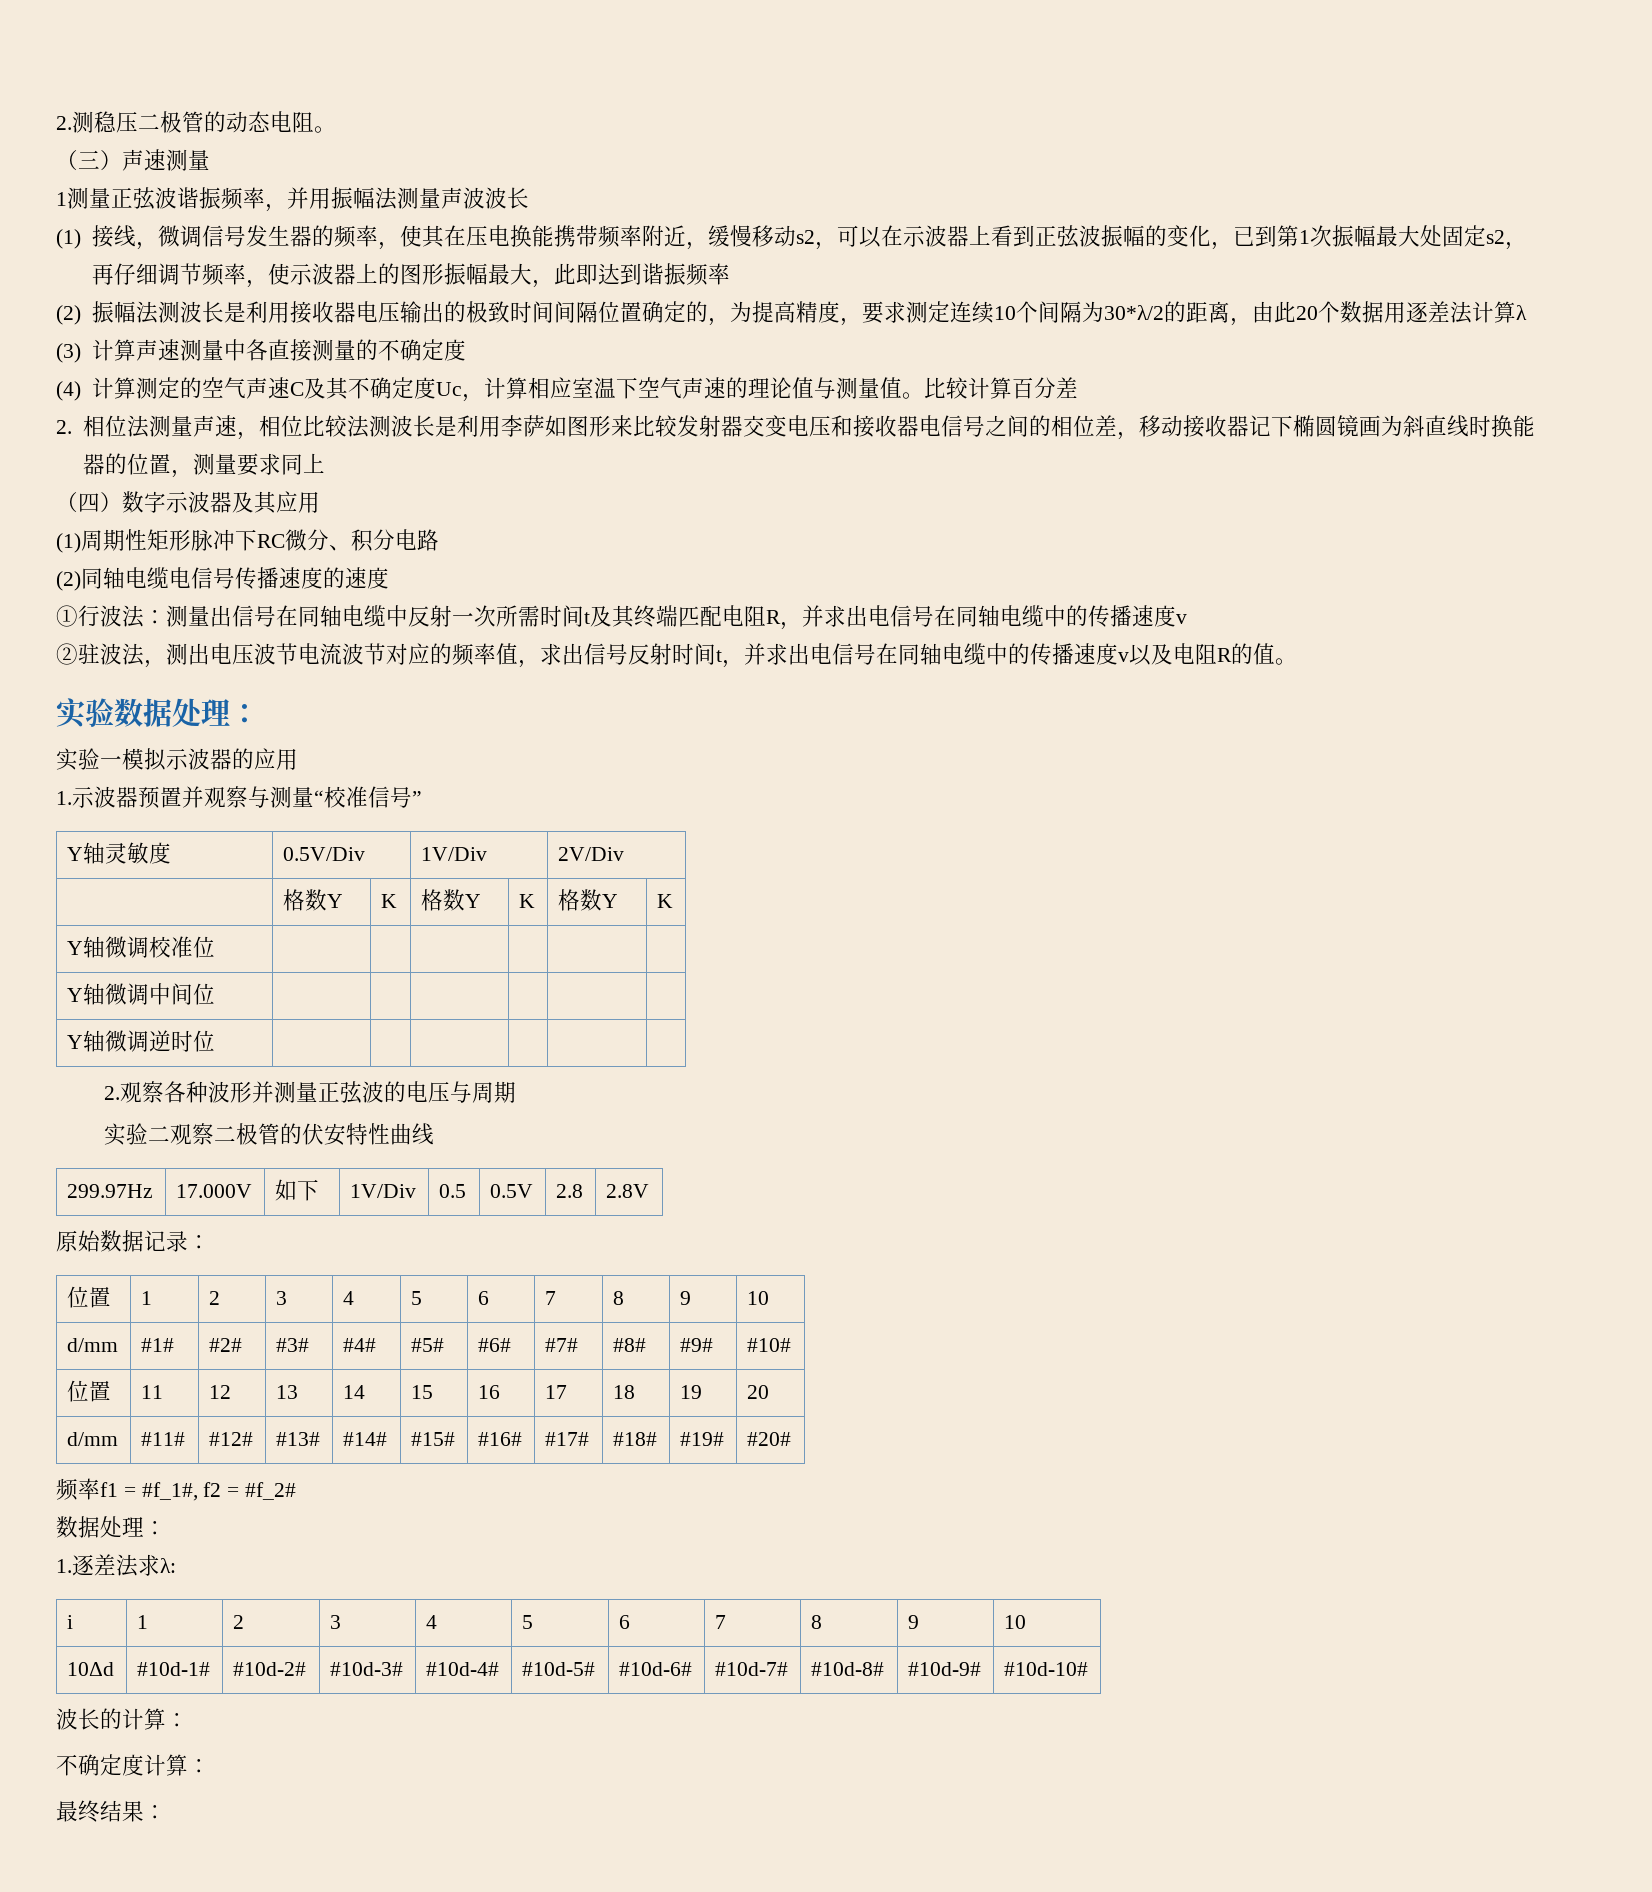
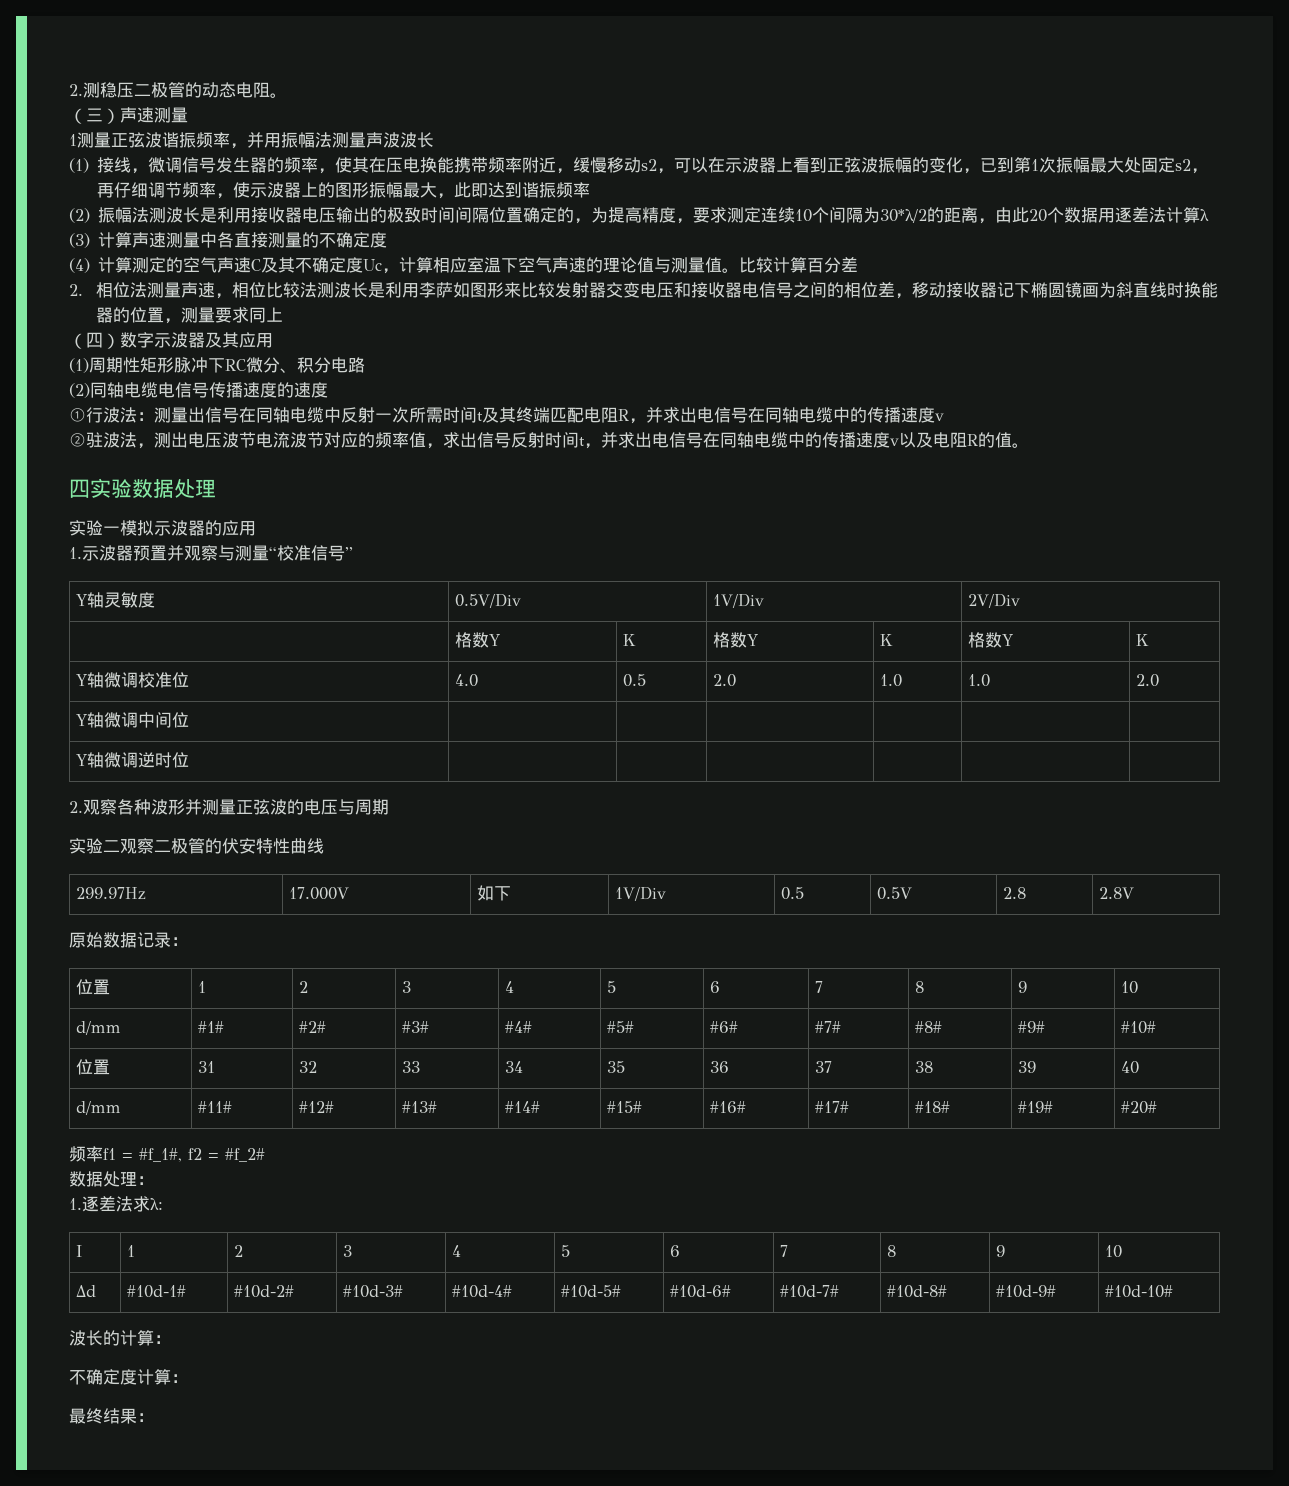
(1297, 661) none -> [69,479,90,498] 四
[230,704,259,724] ： -> (216, 488) none
(216, 947) | | | | | -> [455,674,479,687] [623,674,647,687] [713,674,737,687] [880,674,903,687] [968,674,991,687] [1136,674,1160,687] 4.0 | 0.5 | 2.0 | 1.0 | 1.0 | 2.0
[141,1385,164,1399] [209,1385,232,1399] [276,1385,299,1399] [343,1385,366,1399] [411,1385,434,1399] [478,1385,501,1399] [545,1385,568,1399] [613,1385,636,1399] [680,1385,703,1399] [747,1385,770,1399] 11 | 12 | 13 | 14 | 15 | 16 | 17 | 18 | 19 | 20 -> [198,1061,216,1073] [299,1061,318,1073] [402,1061,421,1073] [505,1061,524,1073] [607,1061,626,1073] [710,1061,730,1073] [815,1061,833,1073] [915,1061,934,1073] [1018,1061,1037,1073] [1121,1061,1140,1074] 31 | 32 | 33 | 34 | 35 | 36 | 37 | 38 | 39 | 40
[67,1615,74,1629] i -> [76,1245,83,1257] I
[67,1662,115,1676] 10Δd -> [76,1285,97,1297] Δd

